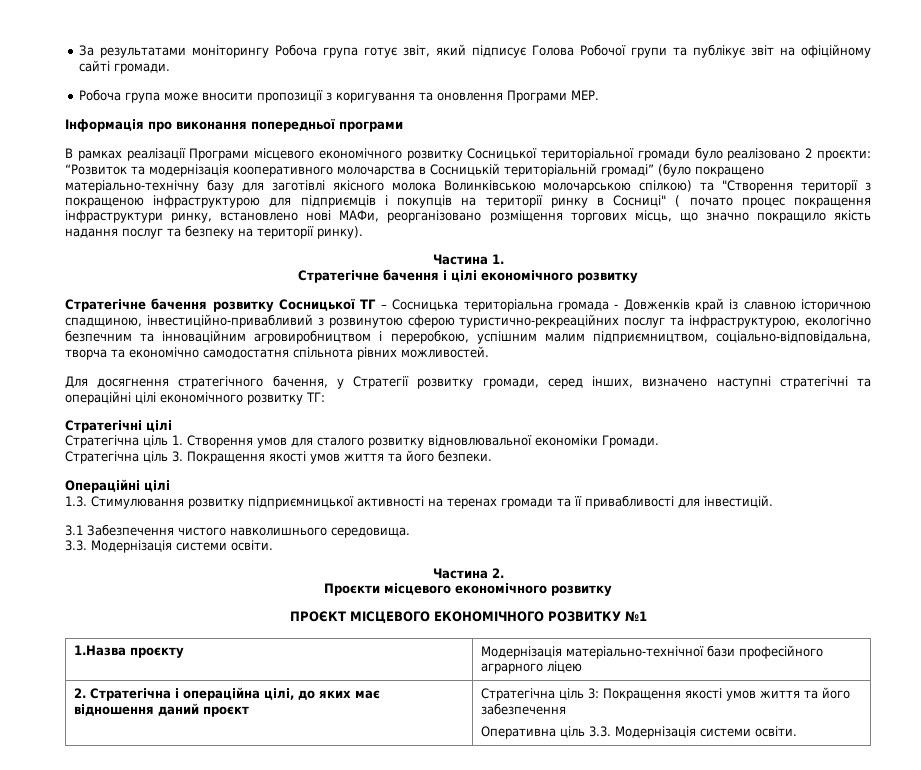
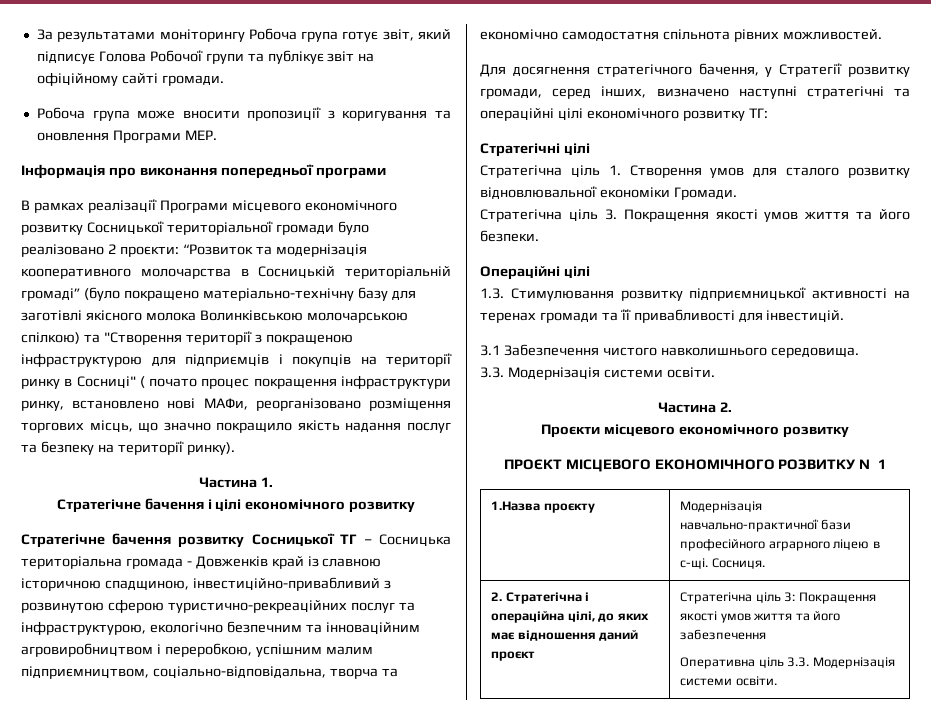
[566,646,705,659] матеріально-технічної -> [680,519,820,532] навчально-практичної
(583, 667) none -> [872,541,880,548] [680,558,765,569] в с-щі. Сосниця.

